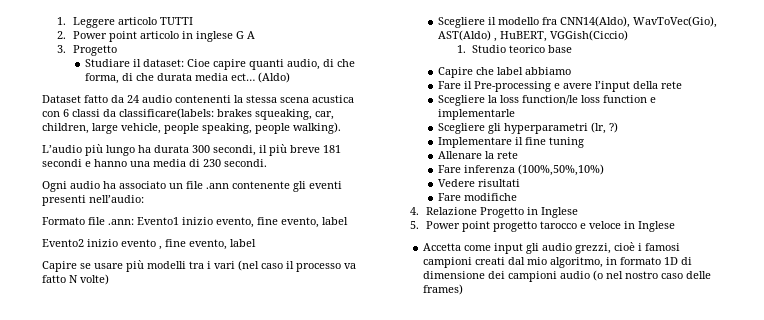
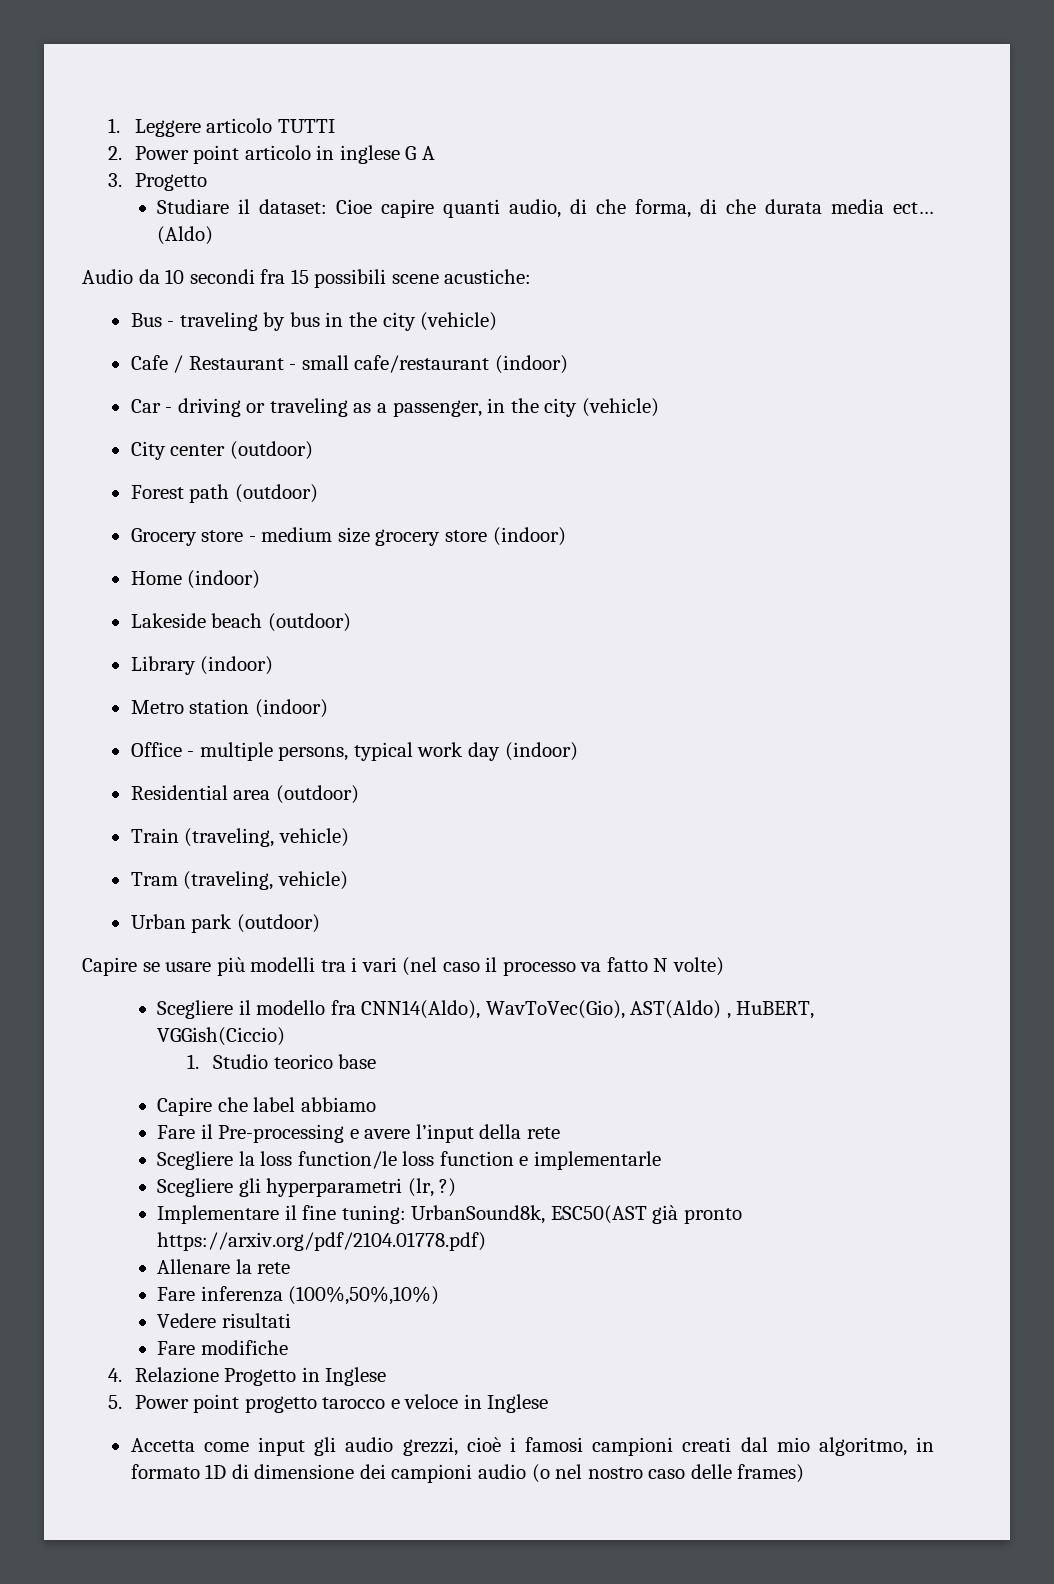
[42,95,354,103] [42,108,334,120] [42,122,341,134] [42,144,341,156] [42,159,267,167] [42,181,342,192] [42,195,144,206] [42,217,348,228] [42,239,256,250] Dataset fatto da 24 audio contenenti la stessa scena acustica con 6 classi da classificare(labels: brakes squeaking, car, children, large vehicle, people speaking, people walking). // L’audio più lungo ha durata 300 secondi, il più breve 181 secondi e hanno una media di 230 secondi. // Ogni audio ha associato un file .ann contenente gli eventi presenti nell’audio: // Formato file .ann: Evento1 inizio evento, fine evento, label // Evento2 inizio evento , fine evento, label -> [82,269,532,288] [130,312,498,331] [130,355,569,374] [130,398,659,417] [130,441,313,460] [130,484,318,503] [130,527,566,546] [130,570,261,589] [130,613,351,632] [130,656,274,675] [130,699,328,718] [130,742,578,761] [130,785,359,804] [130,828,349,847] [130,871,348,890] [130,914,320,933] Audio da 10 secondi fra 15 possibili scene acustiche: // Bus - traveling by bus in the city (vehicle) // Cafe / Restaurant - small cafe/restaurant (indoor) // Car - driving or traveling as a passenger, in the city (vehicle) // City center (outdoor) // Forest path (outdoor) // Grocery store - medium size grocery store (indoor) // Home (indoor) // Lakeside beach (outdoor) // Library (indoor) // Metro station (indoor) // Office - multiple persons, typical work day (indoor) // Residential area (outdoor) // Train (traveling, vehicle) // Tram (traveling, vehicle) // Urban park (outdoor)
[549,137,585,148] tuning -> [341,1205,742,1224] [157,1232,487,1251] tuning: UrbanSound8k, ESC50(AST già pronto https://arxiv.org/pdf/2104.01778.pdf)

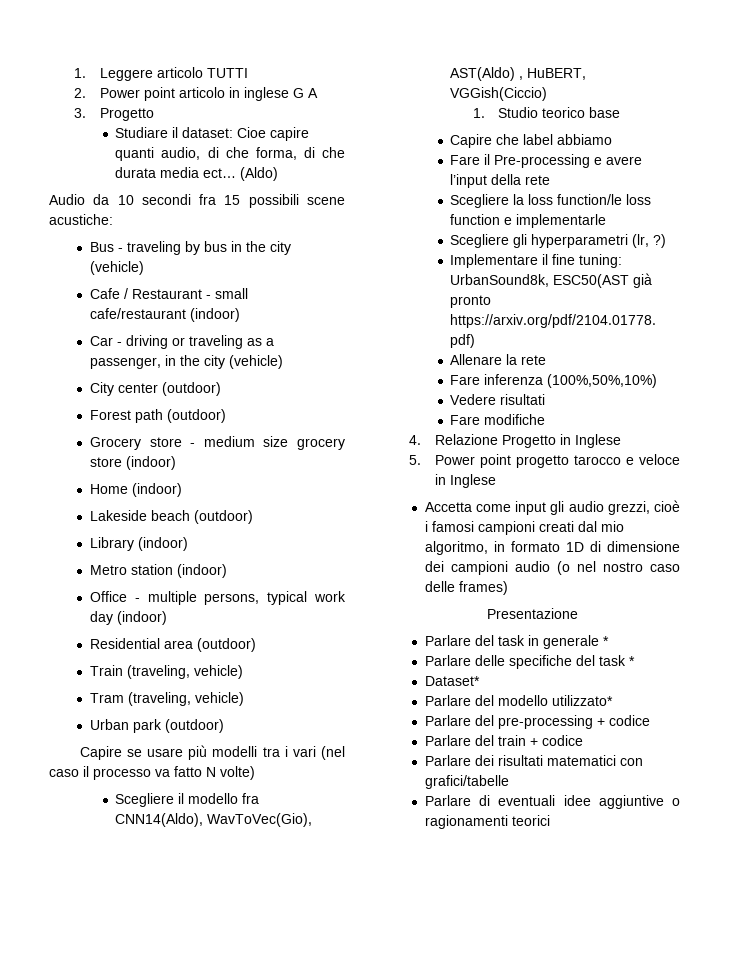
(805, 1473) none -> [486,608,578,619] [424,635,609,649] [424,655,635,669] [424,676,480,686] [424,695,613,706] [424,715,650,729] [424,735,583,746] [424,755,643,766] [424,775,509,789] [424,795,680,809] [424,815,550,829] // Presentazione // Parlare del task in generale * // Parlare delle specifiche del task * // Dataset* // Parlare del modello utilizzato* // Parlare del pre-processing + codice // Parlare del train + codice // Parlare dei risultati matematici con grafici/tabelle // Parlare di eventuali idee aggiuntive o ragionamenti teorici

